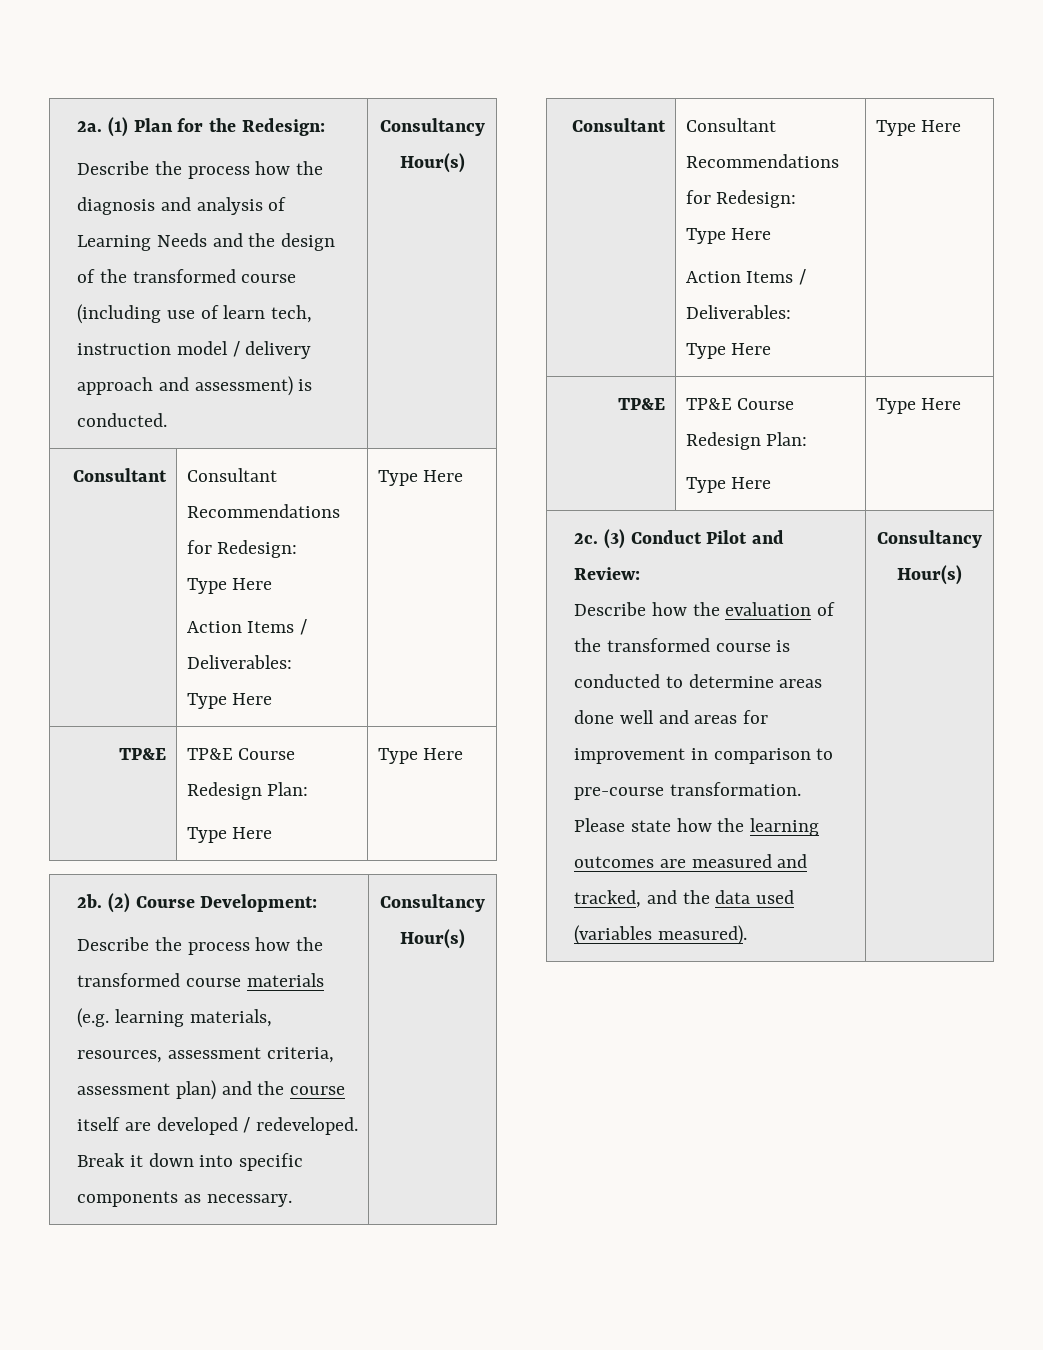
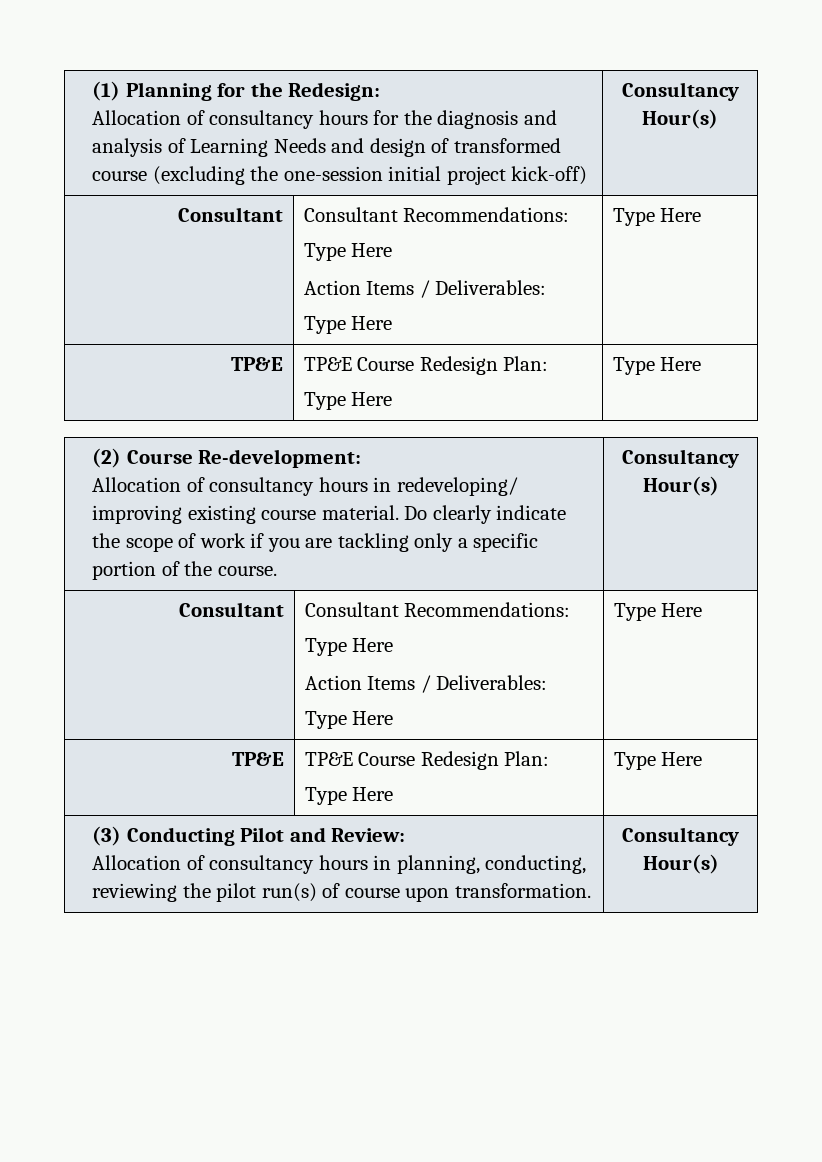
[77,117,173,137] 2a. (1) Plan -> [92,81,212,101] (1) Planning
[77,161,291,179] Describe the process how -> [92,110,400,129] Allocation of consultancy hours for
[248,233,276,247] the -> (365, 145) none
[99,269,297,283] [77,304,312,324] [77,341,312,359] [77,376,313,396] [77,413,168,427] [379,118,485,136] [399,153,465,173] [73,468,168,482] [186,468,277,482] [186,504,340,518] [186,540,298,558] the transformed course (including use of learn tech, instruction model / delivery approach and assessment) is conducted. | Consultancy Hour(s) // Consultant | Consultant Recommendations for Redesign: -> [453,138,561,153] [92,166,588,185] [621,82,739,101] [642,109,718,129] [178,207,284,222] [303,207,570,222] transformed course (excluding the one-session initial project kick-off) | Consultancy Hour(s) // Consultant | Consultant Recommendations:
[77,894,103,908] 2b. -> (702, 364) none
[200,894,318,912] [77,937,323,955] [77,973,324,987] [77,1008,272,1028] [77,1047,334,1063] [77,1080,345,1100] [77,1117,358,1135] [77,1153,303,1171] [77,1191,292,1207] [380,894,485,912] [400,929,465,949] [572,118,667,132] [685,118,776,132] [685,154,839,168] [685,190,797,208] Development: // Describe the process how the transformed course materials (e.g. learning materials, resources, assessment criteria, assessment plan) and the course itself are developed / redeveloped. Break it down into specific components as necessary. | Consultancy Hour(s) // Consultant | Consultant Recommendations for Redesign: -> [198,449,362,468] [92,477,518,496] [92,505,567,524] [92,533,539,552] [92,561,277,580] [622,449,739,468] [642,476,719,496] [179,602,285,617] [304,602,571,617] Re-development: // Allocation of consultancy hours in redeveloping/ improving existing course material. Do clearly indicate the scope of work if you are tackling only a specific portion of the course. | Consultancy Hour(s) // Consultant | Consultant Recommendations:
[574,529,702,549] 2c. (3) Conduct -> [92,826,235,846] (3) Conducting
[574,602,835,616] [574,638,791,652] [574,674,823,688] [574,710,768,724] [574,748,834,764] [574,782,801,800] [574,818,819,836] [574,854,808,868] [574,890,794,908] [574,925,747,945] Describe how the evaluation of the transformed course is conducted to determine areas done well and areas for improvement in comparison to pre-course transformation. Please state how the learning outcomes are measured and tracked, and the data used (variables measured). -> [92,855,587,874] [92,883,591,902] Allocation of consultancy hours in planning, conducting, reviewing the pilot run(s) of course upon transformation.

